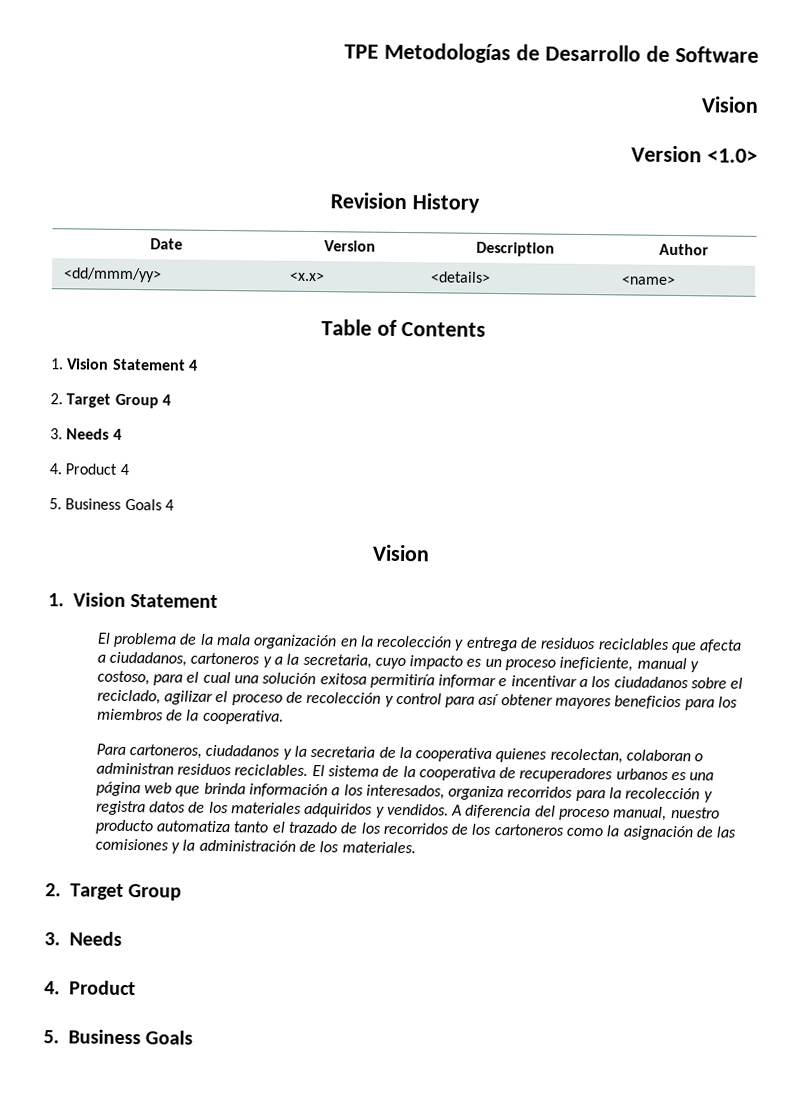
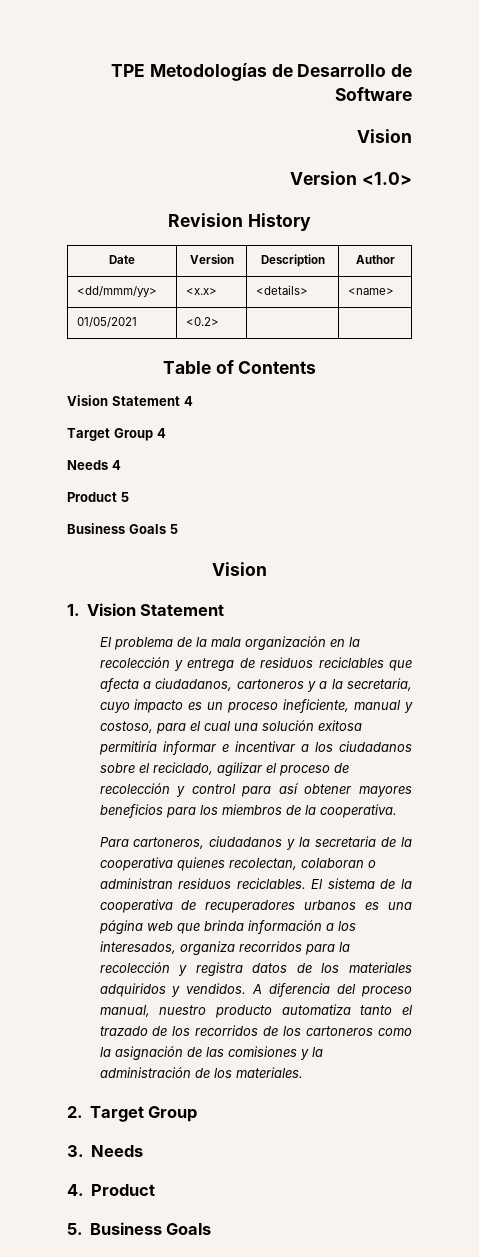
(676, 280) none -> [77,317,138,328] [186,317,220,326] // 01/05/2021 | <0.2> | |
[50,358,64,370] 1. -> (317, 367) none
[50,393,63,405] 2. -> (193, 401) none
[50,428,63,440] 3. -> (166, 433) none
[49,463,129,476] [49,498,174,511] 4. Product 4 // 5. Business Goals 4 -> [67,492,129,502] [67,523,178,534] Product 5 // Business Goals 5

